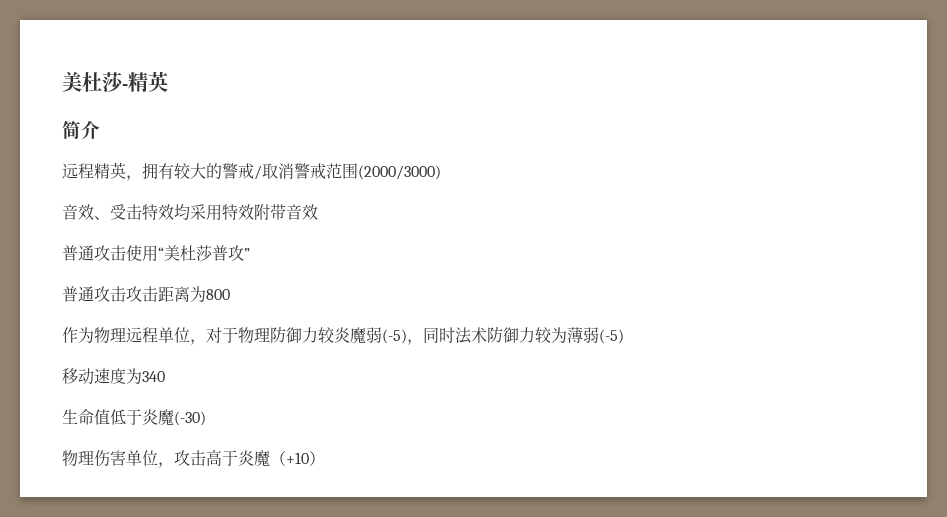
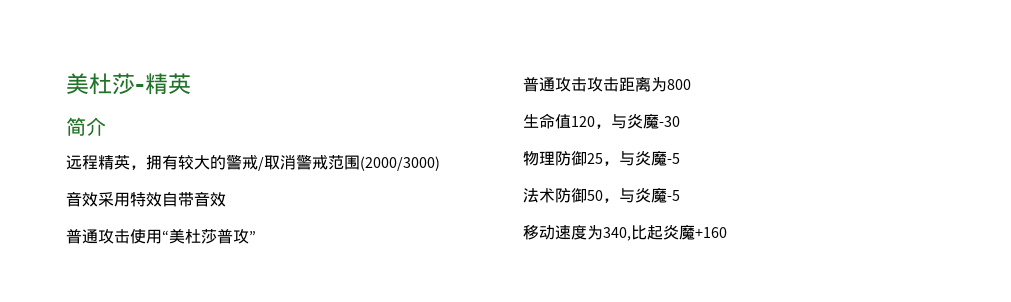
[94,204,190,221] 、受击特效均 -> (98, 199) none
[254,204,270,221] 附 -> [162,192,178,207] 自
[62,326,624,345] [62,368,165,385] [62,409,206,426] [62,449,325,468] 作为物理远程单位，对于物理防御力较炎魔弱(-5)，同时法术防御力较为薄弱(-5) // 移动速度为340 // 生命值低于炎魔(-30) // 物理伤害单位，攻击高于炎魔（+10） -> [523,113,680,129] [523,150,680,166] [523,187,680,203] [523,224,727,241] 生命值120，与炎魔-30 // 物理防御25，与炎魔-5 // 法术防御50，与炎魔-5 // 移动速度为340,比起炎魔+160

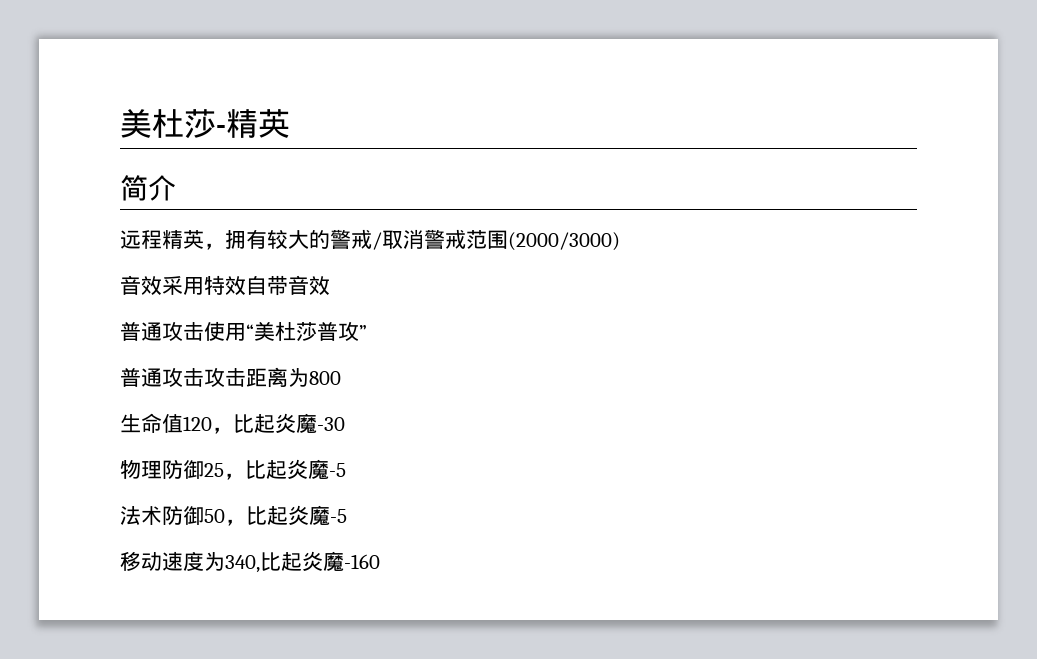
[611,114,627,129] 与 -> [233,414,275,434] 比起
[619,151,635,166] 与 -> [245,460,287,480] 比起
[619,188,635,203] 与 -> [246,506,288,526] 比起
[695,227,727,238] +160 -> [344,554,380,569] -160

